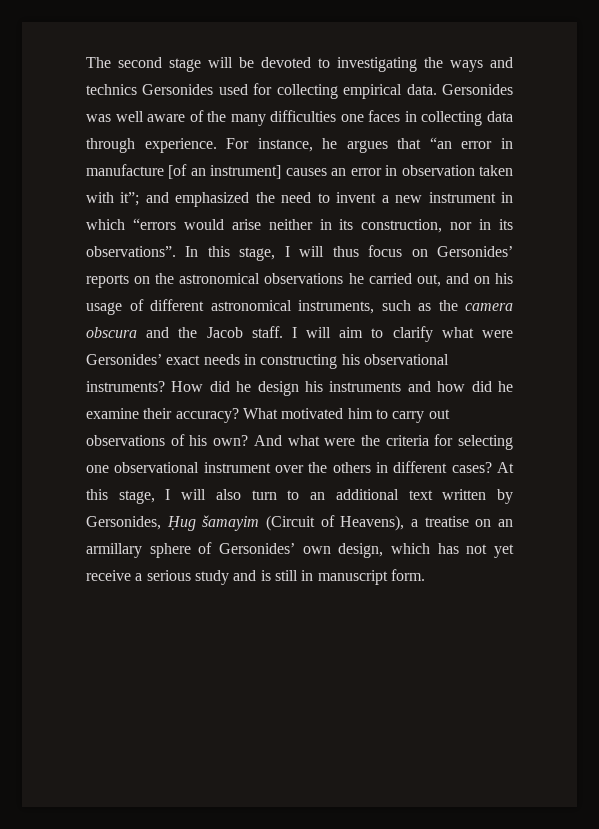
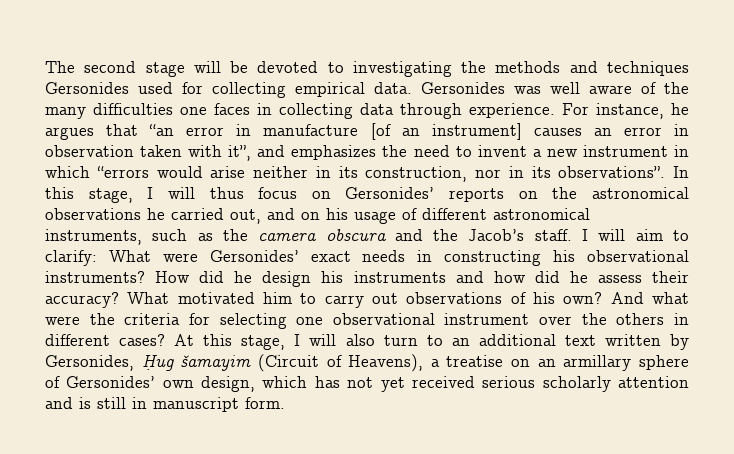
[450,57,513,72] [86,84,137,95] ways and technics -> [495,61,689,76] methods and techniques
[120,192,250,207] it”; and emphasized -> [228,145,377,161] it”, and emphasizes
[206,327,243,338] Jacob -> [468,229,525,241] Jacob’s
[392,326,474,342] clarify what -> [45,250,151,266] clarify: What
[86,408,139,419] examine -> [597,275,642,283] assess
[86,570,229,585] receive a serious study -> [411,376,690,392] received serious scholarly attention

